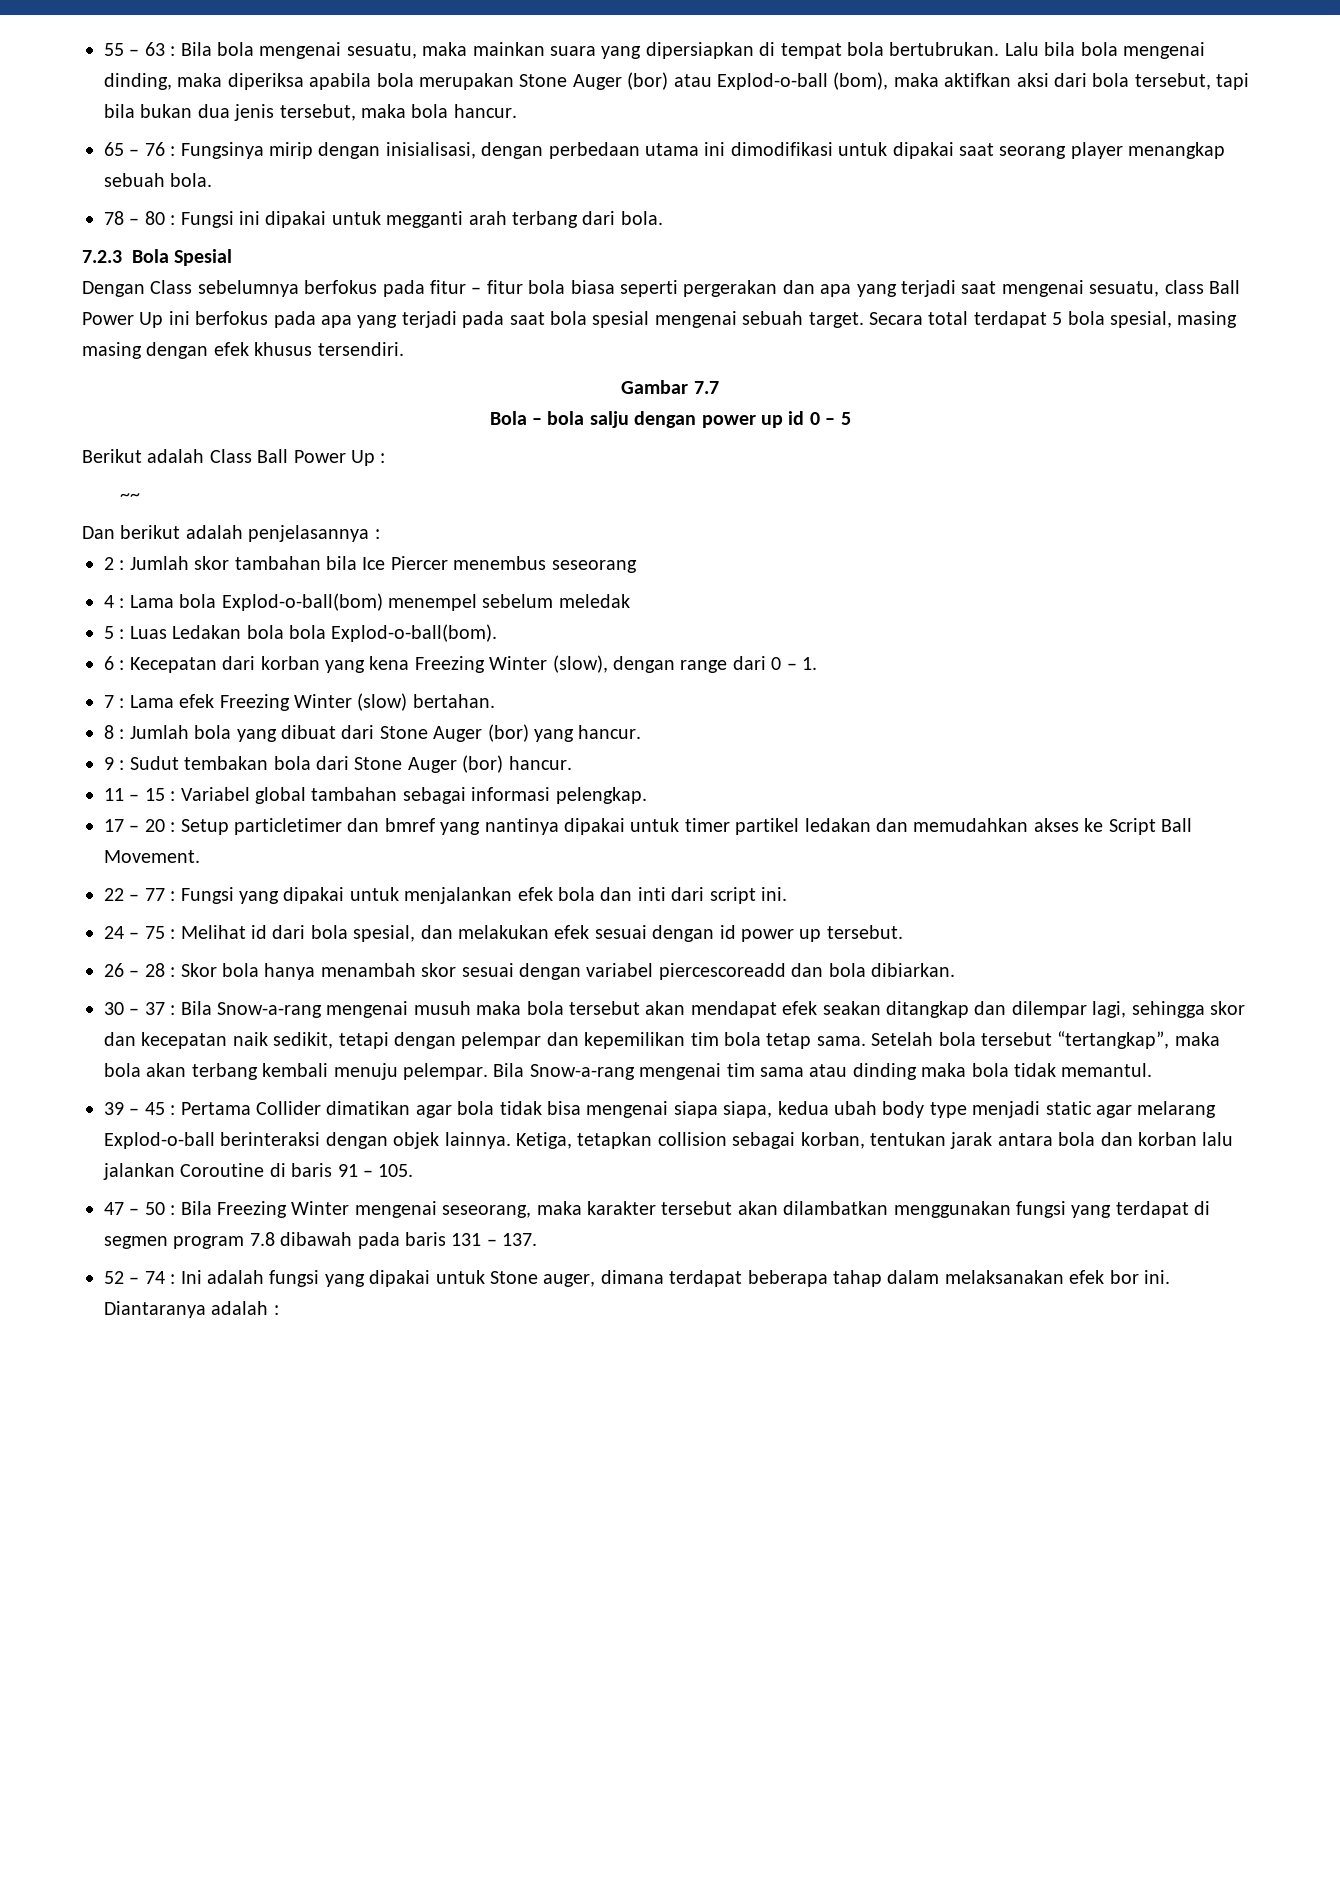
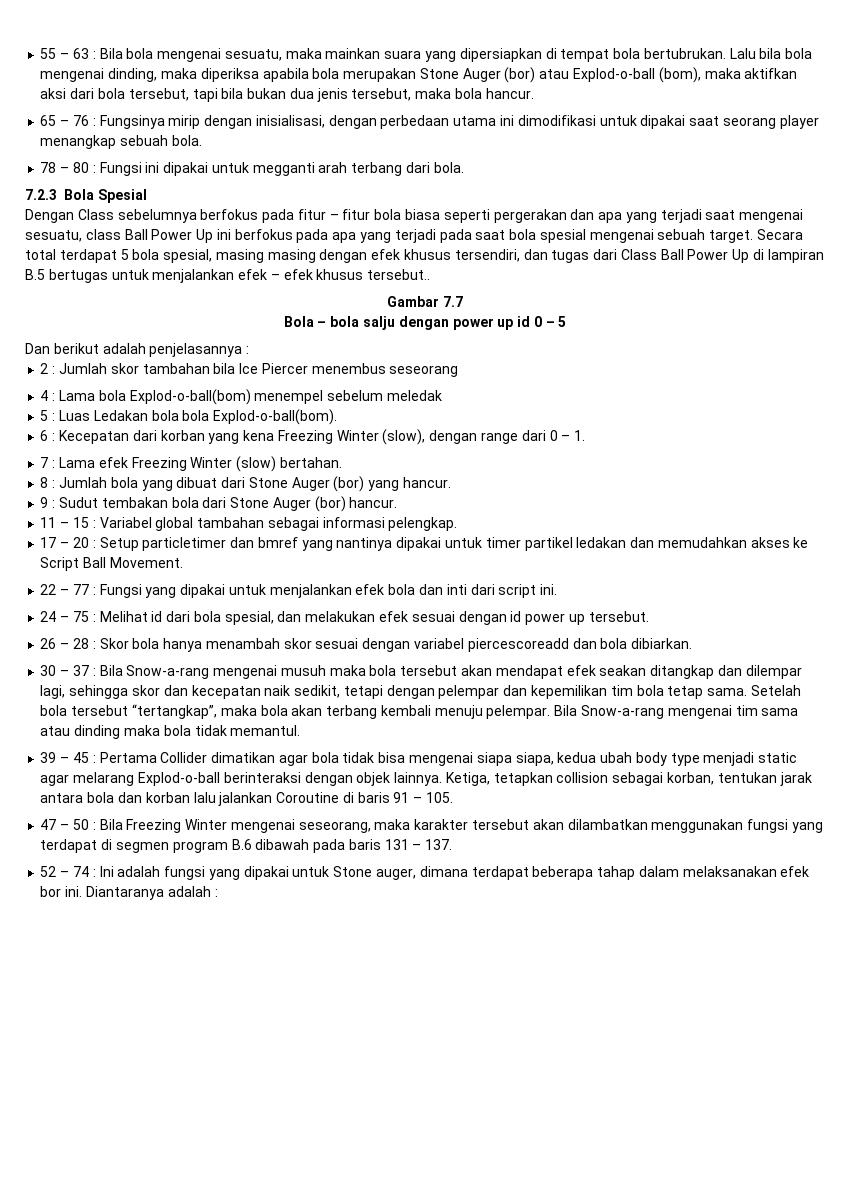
[317,342,404,356] tersendiri. -> [454,249,824,263] [25,269,431,283] tersendiri, dan tugas dari Class Ball Power Up di lampiran B.5 bertugas untuk menjalankan efek – efek khusus tersebut..
[82,449,386,466] [119,493,140,501] // Berikut adalah Class Ball Power Up : // ~~ -> (567, 321) none
[249,1232,275,1246] 7.8 -> [231,839,252,850] B.6

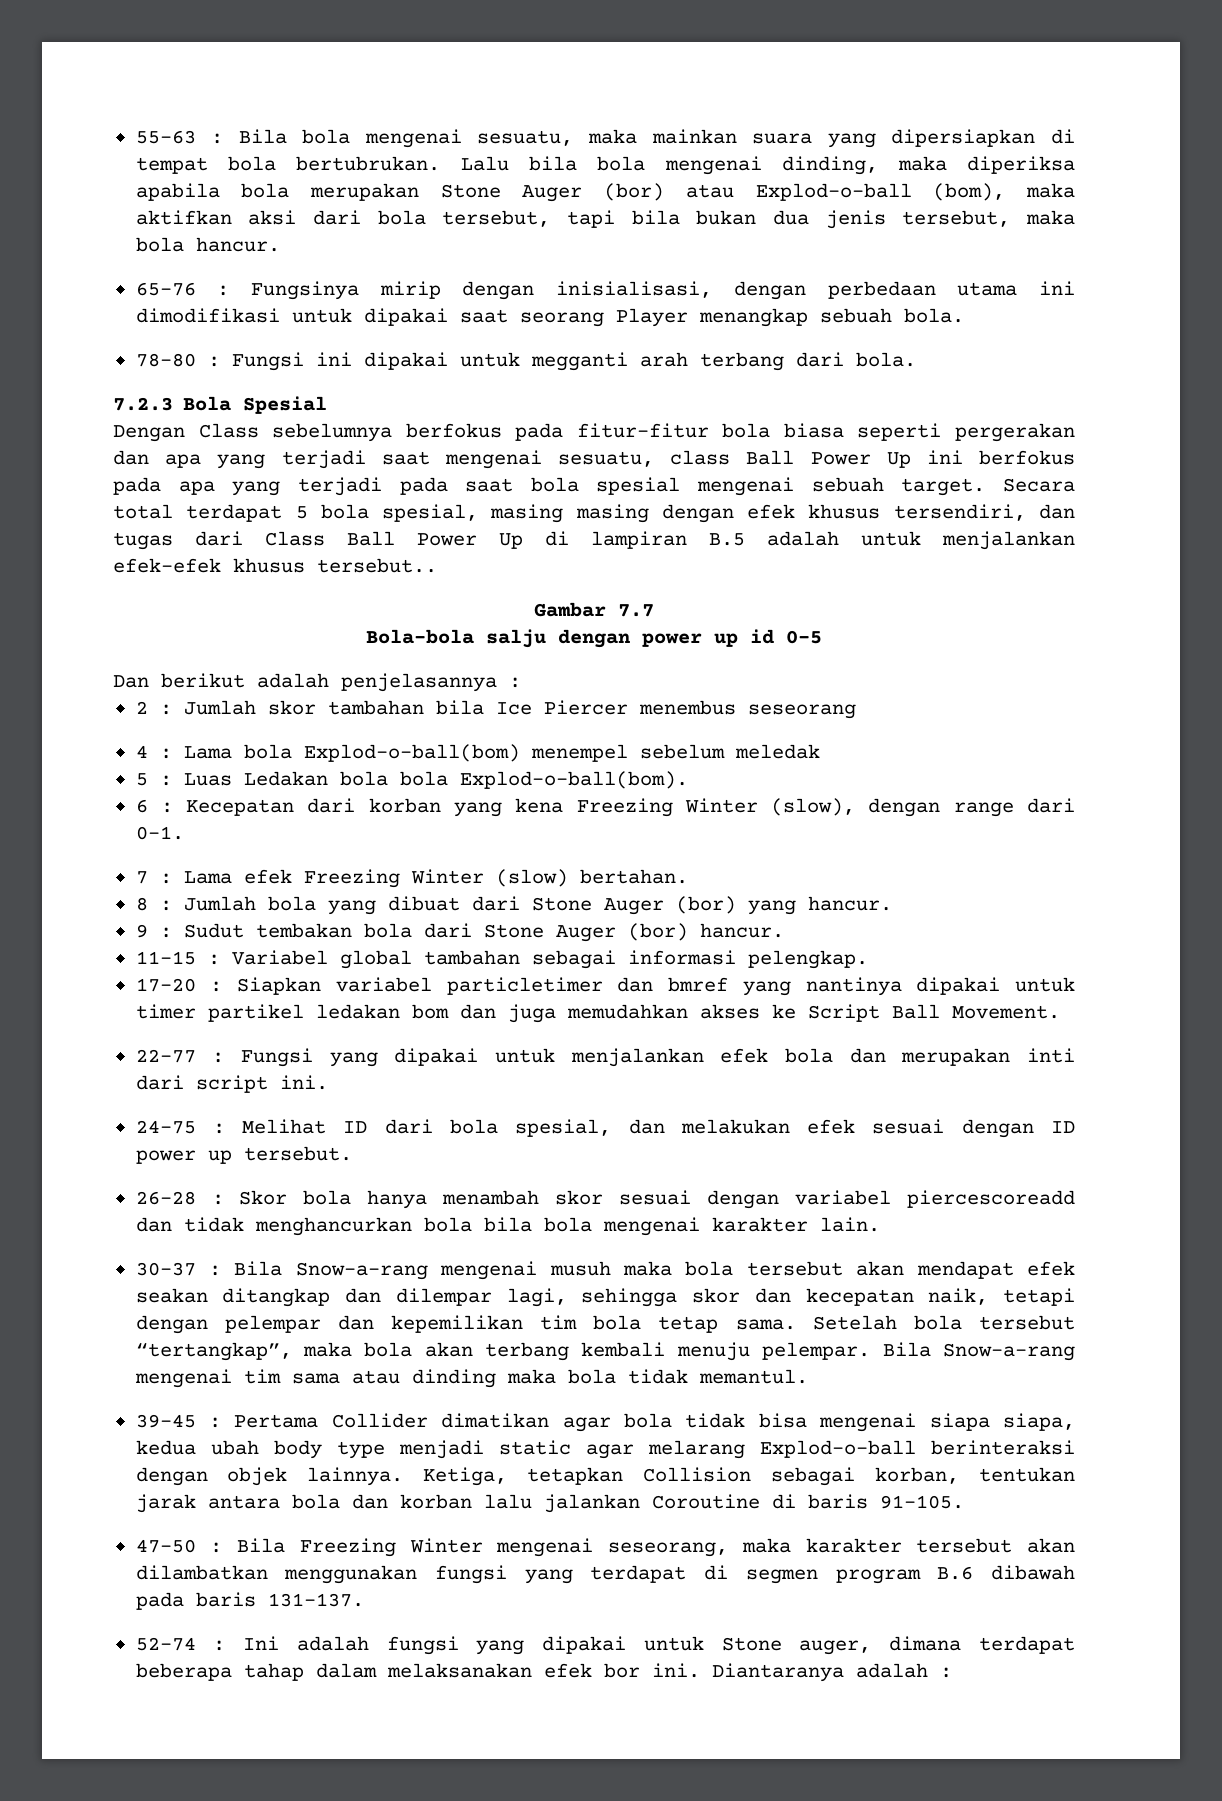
[40,48,89,59] 55 – 63 -> [135,130,196,144] 55-63
[40,115,89,126] 65 – 76 -> [135,282,196,296] 65-76
[779,115,819,129] player -> [615,308,688,327] Player
[40,162,89,173] 78 – 80 -> [135,353,196,367] 78-80
[297,209,371,220] fitur – fitur -> [576,423,709,438] fitur-fitur
[48,269,313,283] bertugas untuk menjalankan efek – efek -> [767,531,1075,550] [113,558,221,573] adalah untuk menjalankan efek-efek
[283,316,360,327] Bola – bola -> [366,629,474,644] Bola-bola
[533,316,567,327] 0 – 5 -> [786,630,822,644] 0-5
[549,430,586,441] 0 – 1. -> [135,826,184,840] 0-1.
[40,517,89,528] 11 – 15 -> [135,951,196,965] 11-15
[40,537,139,551] 17 – 20 : Setup -> [135,977,432,995] 17-20 : Siapkan variabel
[630,537,655,548] dan -> [411,1004,556,1023] bom dan juga
[40,584,89,595] 22 – 77 -> [135,1049,196,1063] 22-77
(443, 589) none -> [901,1048,1011,1066] merupakan
[40,611,89,622] 24 – 75 -> [135,1120,196,1134] 24-75
[151,611,163,622] id -> [343,1121,368,1133] ID
[510,611,522,622] id -> [1051,1121,1075,1133] ID
[40,638,89,649] 26 – 28 -> [135,1191,196,1205] 26-28
[600,638,693,649] [40,665,89,676] bola dibiarkan. // 30 – 37 -> [183,1217,880,1236] [135,1262,196,1276] tidak menghancurkan bola bila bola mengenai karakter lain. // 30-37
[264,685,341,698] naik sedikit, -> [928,1288,989,1305] naik,
[40,752,89,763] 39 – 45 -> [135,1414,196,1428] 39-45
[556,772,609,783] collision -> [643,1467,752,1482] Collision
[393,792,453,803] [40,819,89,830] 91 – 105. // 47 – 50 -> [879,1495,964,1509] [135,1539,196,1553] 91-105. // 47-50
[384,839,453,850] [40,866,89,877] 131 – 137. // 52 – 74 -> [267,1593,364,1607] [135,1637,196,1651] 131-137. // 52-74

